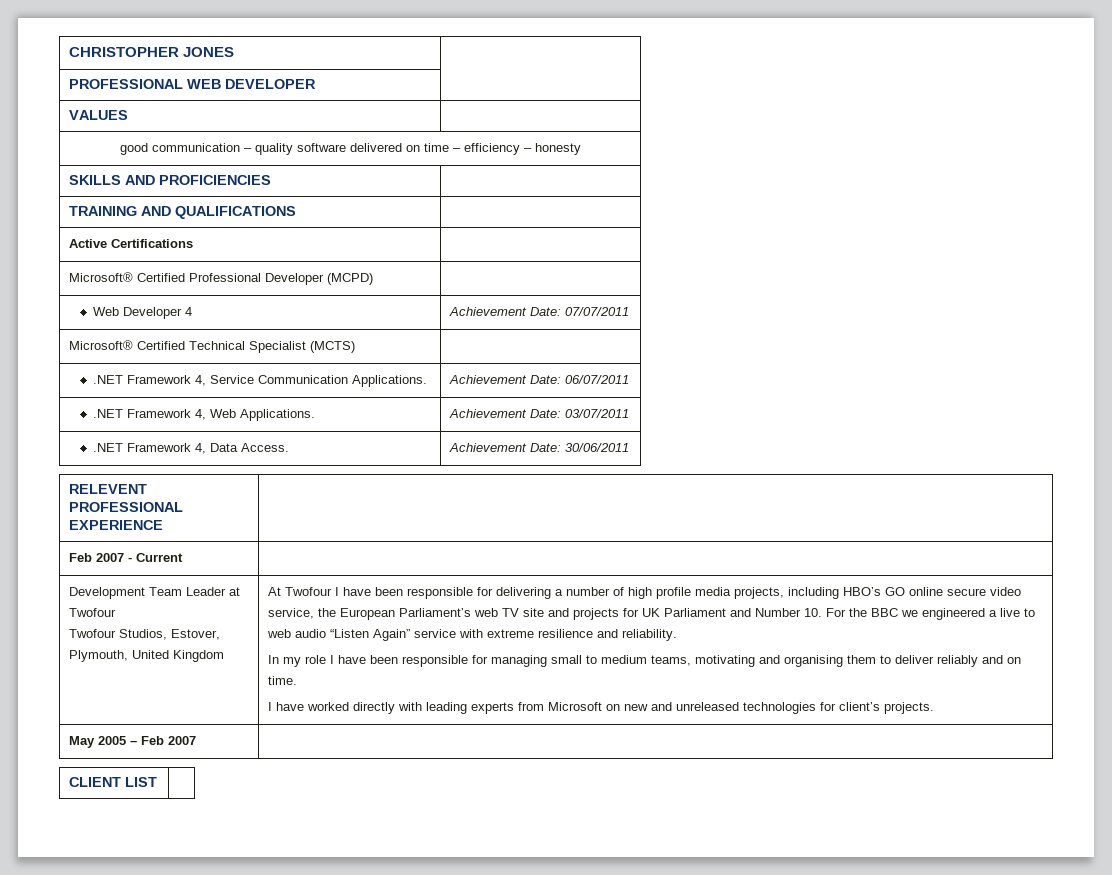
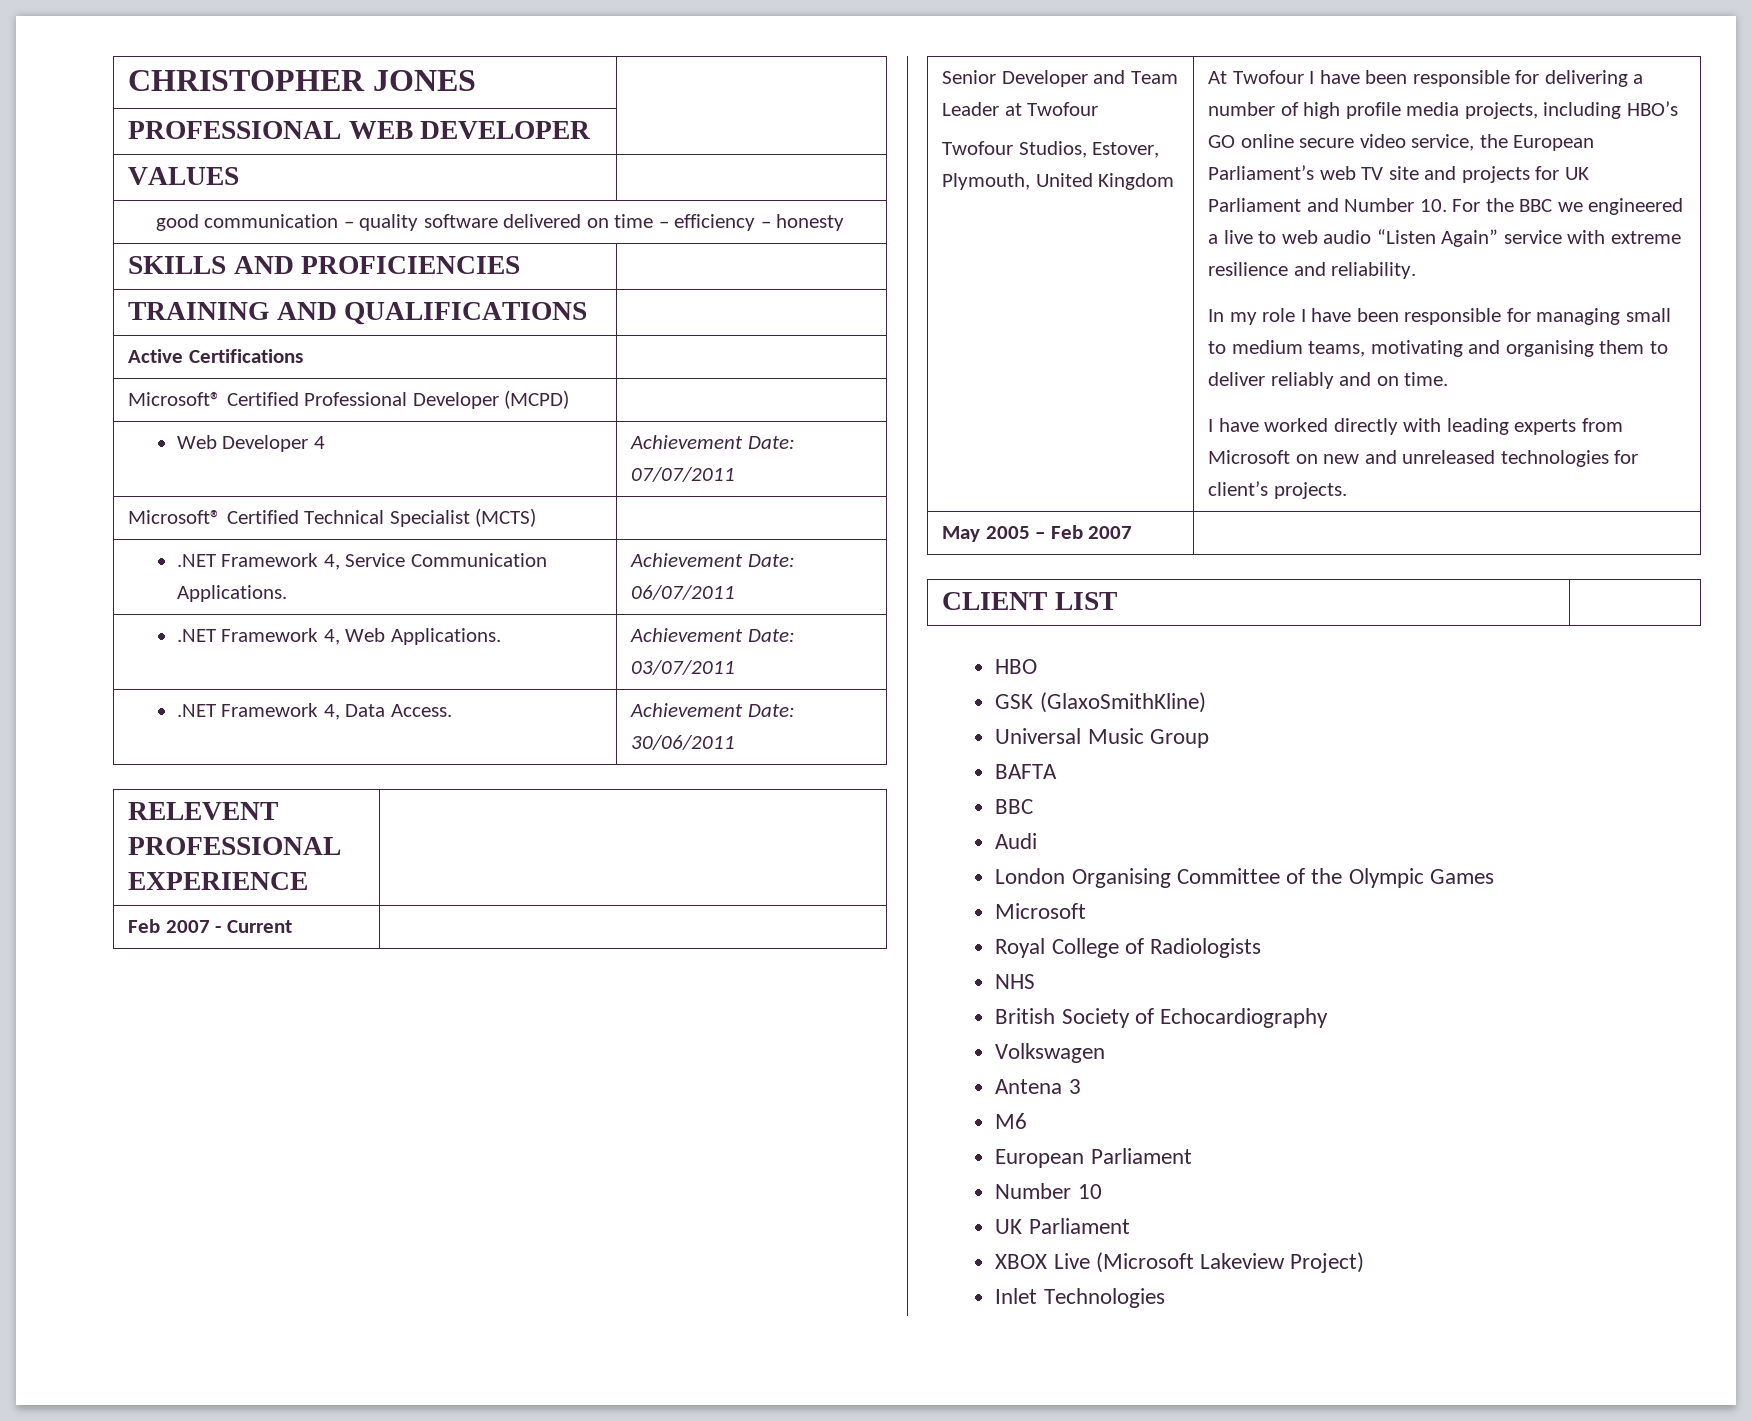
[68,587,145,599] Development -> [942,70,1126,87] Senior Developer and
(157, 782) none -> [995,659,1038,674] [995,692,1206,713] [995,728,1209,748] [995,764,1058,779] [995,799,1034,814] [995,833,1038,849] [995,868,1494,888] [995,903,1087,919] [995,938,1262,958] [995,974,1036,989] [995,1008,1329,1028] [995,1043,1106,1063] [995,1079,1081,1094] [995,1113,1028,1129] [995,1148,1192,1168] [995,1183,1102,1199] [995,1218,1130,1234] [995,1252,1365,1273] [995,1288,1165,1308] // HBO // GSK (GlaxoSmithKline) // Universal Music Group // BAFTA // BBC // Audi // London Organising Committee of the Olympic Games // Microsoft // Royal College of Radiologists // NHS // British Society of Echocardiography // Volkswagen // Antena 3 // M6 // European Parliament // Number 10 // UK Parliament // XBOX Live (Microsoft Lakeview Project) // Inlet Technologies

